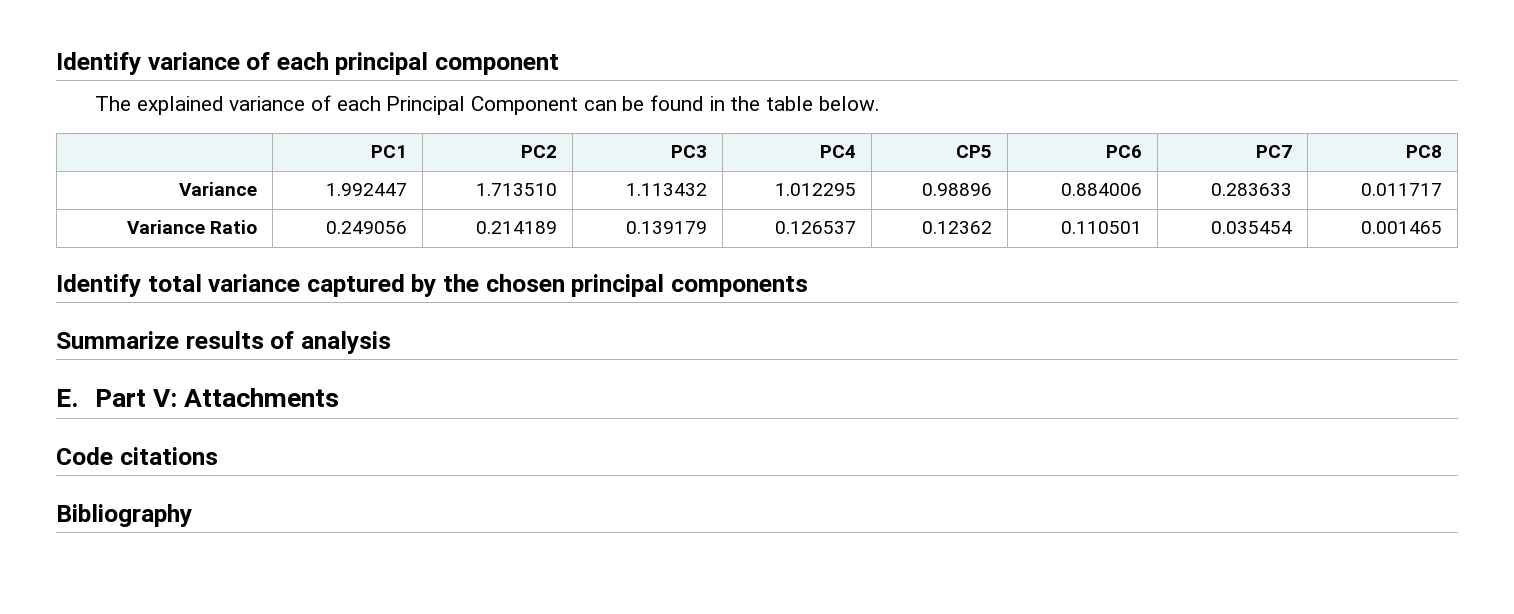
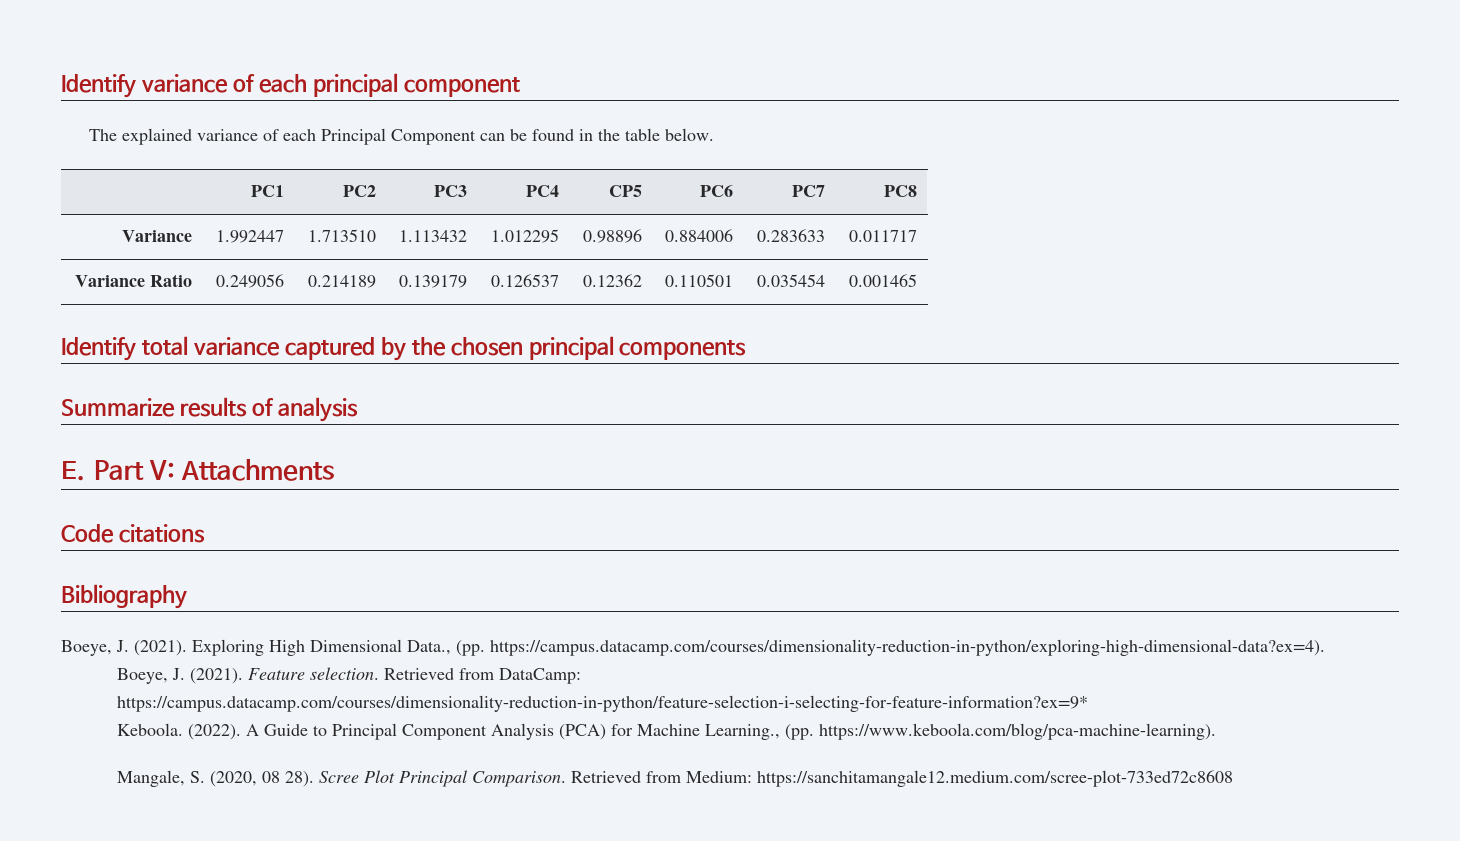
(192, 515) none -> [61,639,1325,656] [117,667,582,684] [117,695,1089,712] [117,723,1217,740] [117,770,1234,787] // Boeye, J. (2021). Exploring High Dimensional Data., (pp. https://campus.datacamp.com/courses/dimensionality-reduction-in-python/exploring-high-dimensional-data?ex=4). // Boeye, J. (2021). Feature selection. Retrieved from DataCamp: https://campus.datacamp.com/courses/dimensionality-reduction-in-python/feature-selection-i-selecting-for-feature-information?ex=9* // Keboola. (2022). A Guide to Principal Component Analysis (PCA) for Machine Learning., (pp. https://www.keboola.com/blog/pca-machine-learning). // Mangale, S. (2020, 08 28). Scree Plot Principal Comparison. Retrieved from Medium: https://sanchitamangale12.medium.com/scree-plot-733ed72c8608

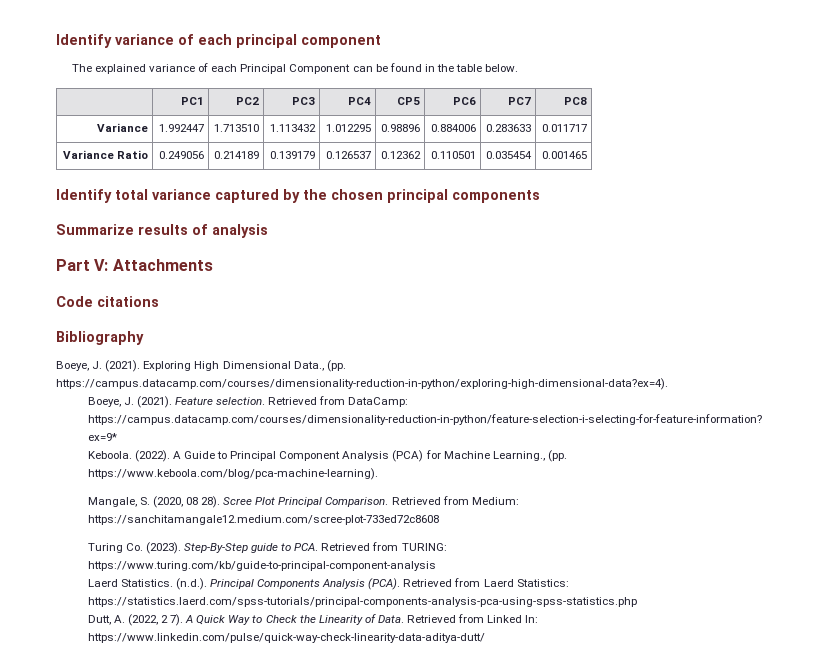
[61,461,85,481] E. -> (268, 231) none
(1234, 778) none -> [87,542,447,554] [87,561,436,571] [87,578,569,590] [87,597,637,607] [87,614,539,626] [87,633,485,643] // Turing Co. (2023). Step-By-Step guide to PCA. Retrieved from TURING: https://www.turing.com/kb/guide-to-principal-component-analysis // Laerd Statistics. (n.d.). Principal Components Analysis (PCA). Retrieved from Laerd Statistics: https://statistics.laerd.com/spss-tutorials/principal-components-analysis-pca-using-spss-statistics.php // Dutt, A. (2022, 2 7). A Quick Way to Check the Linearity of Data. Retrieved from Linked In: https://www.linkedin.com/pulse/quick-way-check-linearity-data-aditya-dutt/

